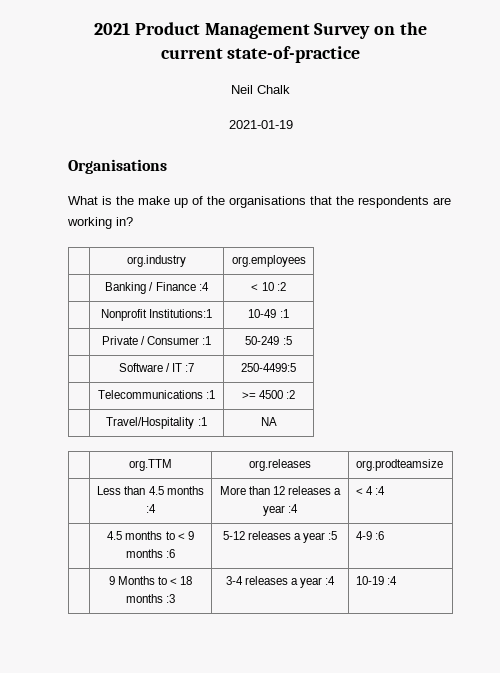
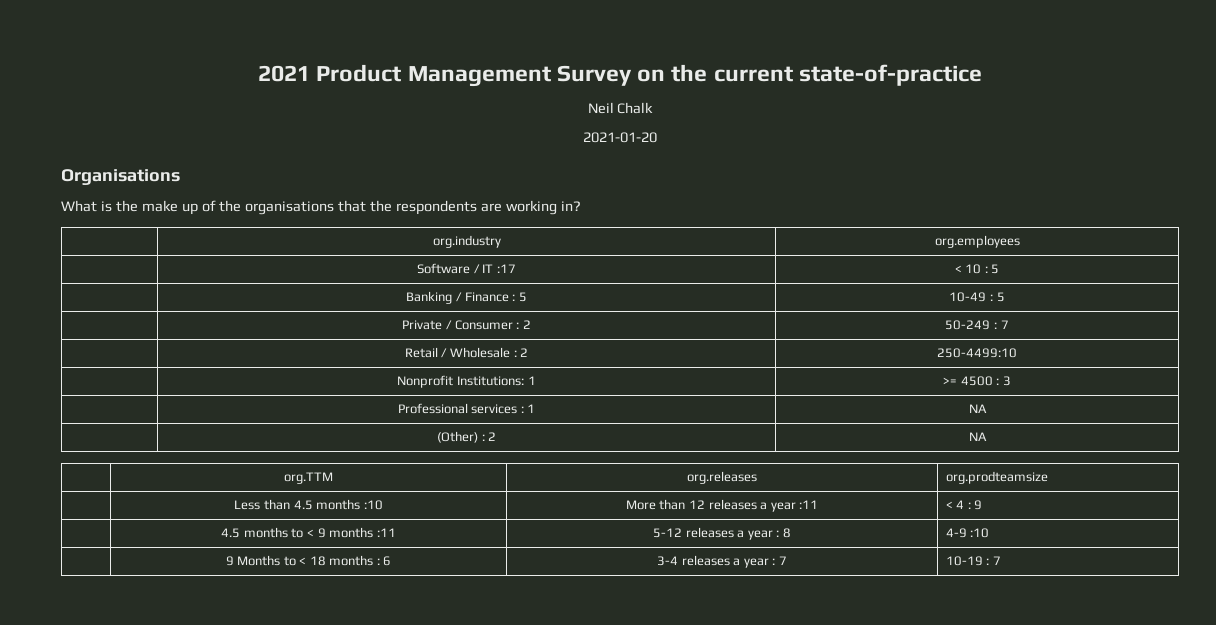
[228,120,293,129] 2021-01-19 -> [583,132,657,143] 2021-01-20
[105,282,209,294] [251,282,286,291] [100,309,213,321] Banking / Finance :4 | < 10 :2 // | Nonprofit Institutions:1 -> [417,263,516,274] [954,264,1000,274] [406,291,527,304] Software / IT :17 | < 10 : 5 // | Banking / Finance : 5
[279,309,289,318] :1 -> [990,292,1005,302] : 5
[202,336,212,345] :1 -> [516,320,531,329] : 2
[282,336,292,345] [118,363,195,372] [241,363,296,372] [97,390,216,399] [241,390,296,399] [106,417,207,429] :5 // | Software / IT :7 | 250-4499:5 // | Telecommunications :1 | >= 4500 :2 // | Travel/Hospitality :1 -> [994,320,1009,329] [404,347,529,358] [937,348,1017,358] [397,375,536,388] [943,376,1011,386] [397,403,536,414] [968,404,987,413] [436,431,497,443] : 7 // | Retail / Wholesale : 2 | 250-4499:10 // | Nonprofit Institutions: 1 | >= 4500 : 3 // | Professional services : 1 | NA // | (Other) : 2
[146,504,156,513] :4 -> [363,500,383,510] :10
[288,504,299,513] :4 -> [799,500,819,509] :11
[374,486,385,495] :4 -> [967,500,983,510] : 9
[166,549,176,558] :6 -> [376,528,396,537] :11
[328,531,338,540] :5 -> [776,528,791,538] : 8
[374,531,384,540] :6 -> [970,528,990,538] :10
[166,594,176,603] :3 -> [376,556,392,566] : 6
[325,576,336,585] :4 -> [772,556,787,565] : 7
[386,576,397,585] :4 -> [986,556,1001,565] : 7

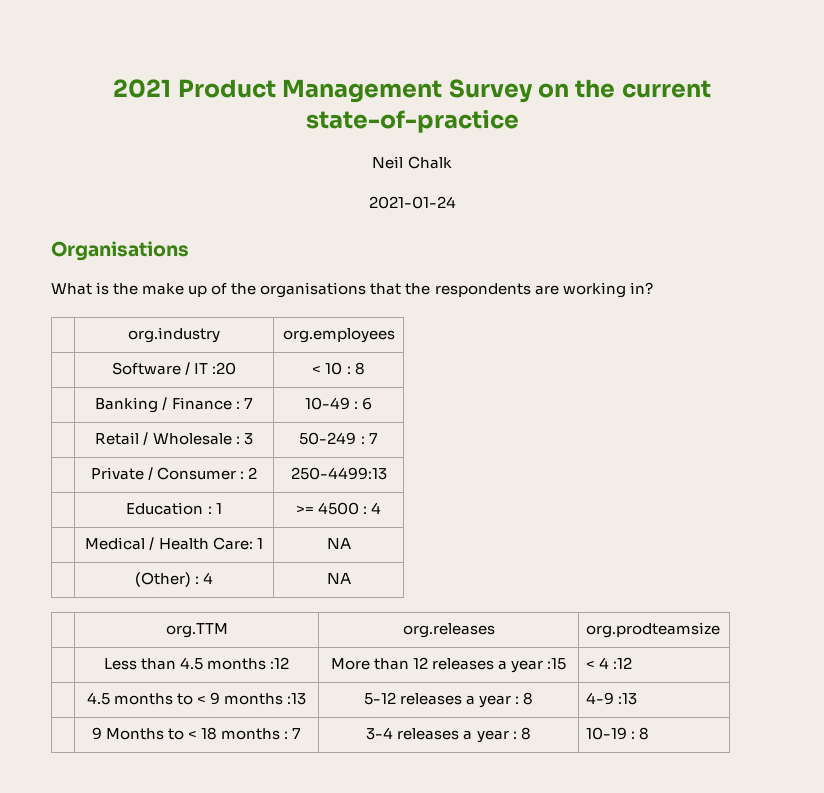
[583,132,657,143] 2021-01-20 -> [368,196,456,209] 2021-01-24
[496,264,516,273] :17 -> [212,362,237,375] :20
[991,264,1000,274] 5 -> [354,362,365,375] 8
[518,292,527,302] 5 -> [243,398,253,409] 7
[996,292,1005,302] 5 -> [362,397,373,410] [95,432,253,445] [299,432,378,445] 6 // | Retail / Wholesale : 3 | 50-249 : 7
[945,320,1009,330] [404,347,529,358] [937,348,1017,358] [397,375,524,388] 50-249 : 7 // | Retail / Wholesale : 2 | 250-4499:10 // | Nonprofit Institutions: -> [290,467,387,480] [126,502,212,515] 250-4499:13 // | Education :
[1002,376,1011,386] [397,403,524,414] 3 // | Professional services : -> [371,502,382,514] [85,537,253,550] 4 // | Medical / Health Care:
[488,432,497,441] 2 -> [203,572,214,584] 4
[363,500,383,510] :10 -> [270,657,290,669] :12
[799,500,819,509] :11 -> [547,658,567,670] :15
[967,500,983,510] : 9 -> [613,657,633,669] :12
[376,528,396,537] :11 -> [287,693,307,705] :13
[970,528,990,538] :10 -> [618,693,638,705] :13
[383,556,392,566] 6 -> [292,728,302,739] 7
[778,556,787,565] 7 -> [520,727,531,740] 8
[992,556,1001,565] 7 -> [639,727,650,740] 8

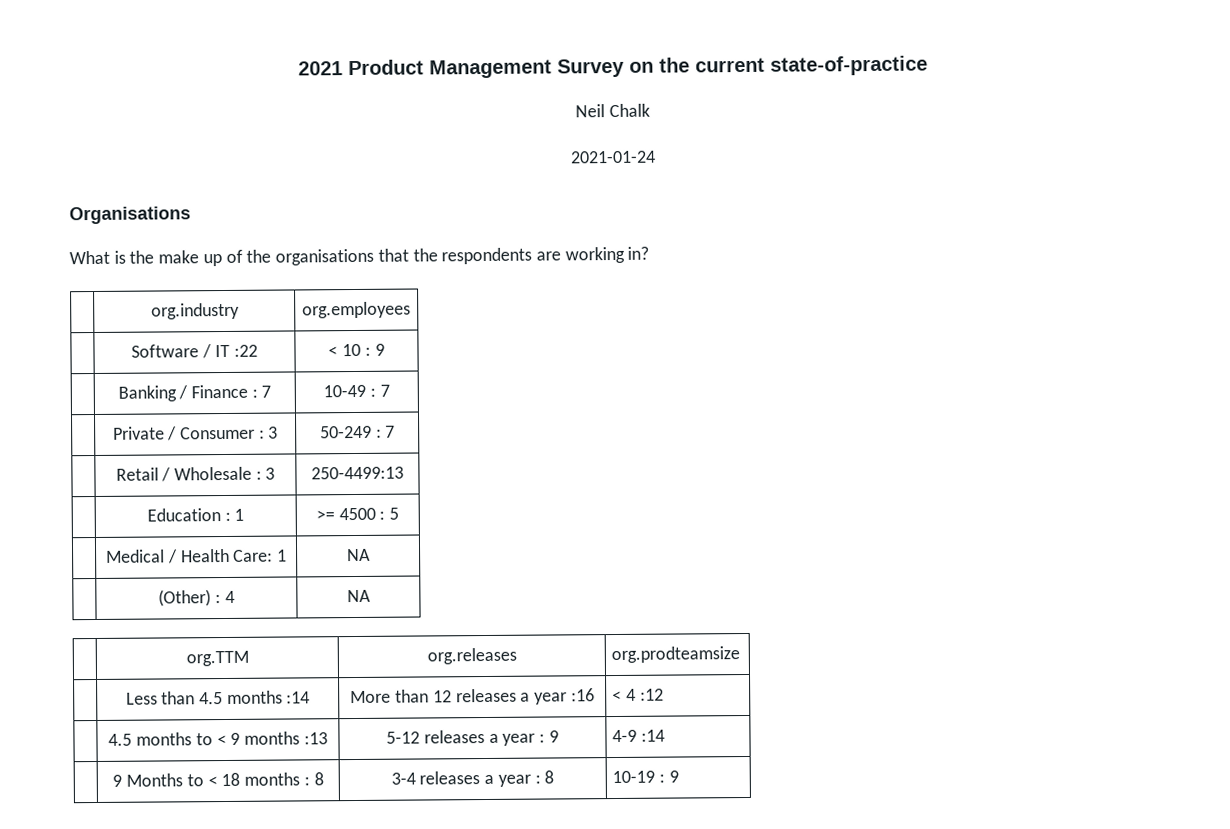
[212,362,237,375] :20 -> [233,344,258,357] :22
[354,362,365,375] 8 -> [374,343,385,356] 9
[362,397,373,410] [95,432,232,445] 6 // | Retail / Wholesale -> [379,384,390,397] [112,426,255,441] 7 // | Private / Consumer
[90,467,258,480] Private / Consumer : 2 -> [115,466,276,482] Retail / Wholesale : 3
[371,502,382,514] 4 -> [389,507,400,520] 5
[270,657,290,669] :12 -> [286,691,311,704] :14
[547,658,567,670] :15 -> [570,688,595,702] :16
[523,692,534,705] 8 -> [548,730,559,743] 9
[618,693,638,705] :13 -> [641,729,666,742] :14
[292,728,302,739] 7 -> [313,772,324,786] 8
[639,727,650,740] 8 -> [668,770,679,783] 9

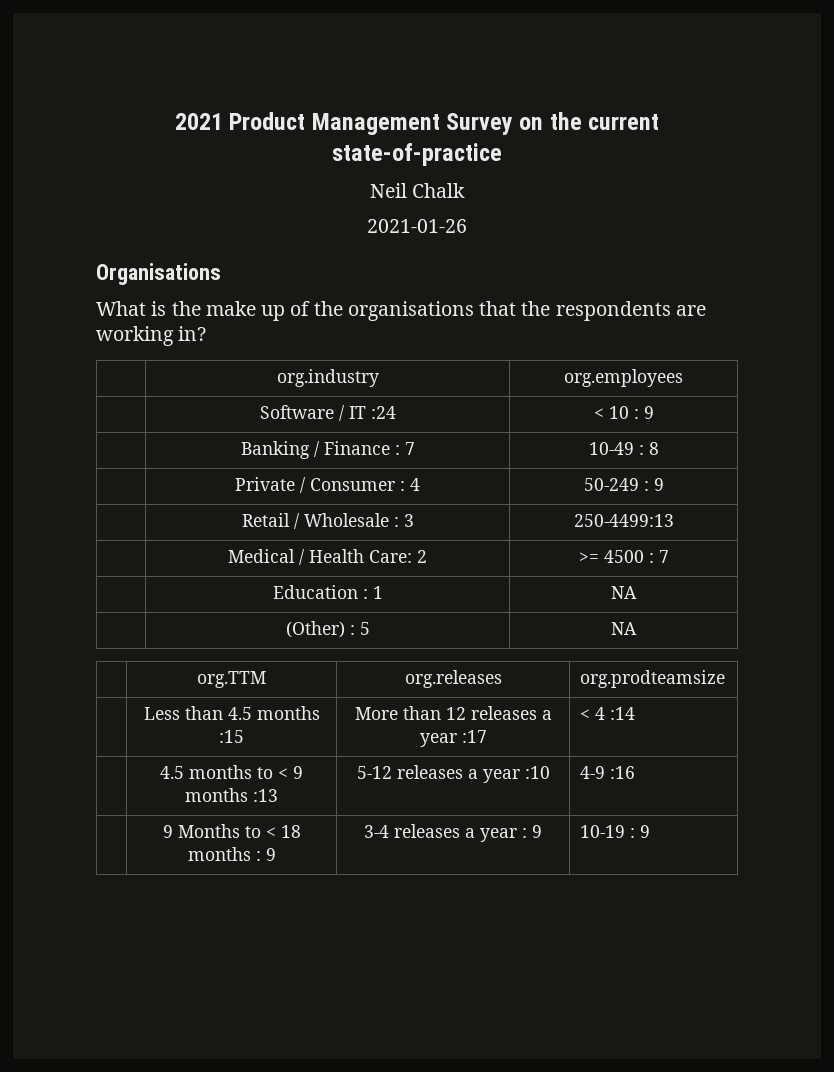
[570,150,656,164] 2021-01-24 -> [367,219,467,233] 2021-01-26
[233,344,258,357] :22 -> [370,406,396,419] :24
[379,384,390,397] 7 -> [648,442,659,455] 8
[268,426,279,439] 3 -> [410,478,420,491] 4
[385,425,396,438] 7 -> [653,478,664,491] 9
[146,508,245,522] [315,507,400,521] [106,548,274,564] Education : 1 | >= 4500 : 5 // | Medical / Health Care: -> [228,549,427,565] [578,550,669,563] [272,585,368,599] Medical / Health Care: 2 | >= 4500 : 7 // | Education :
[224,590,235,604] 4 -> [359,622,370,635] 5
[286,691,311,704] :14 -> [219,730,244,743] :15
[570,688,595,702] :16 -> [461,730,487,743] :17
[639,688,664,701] :12 -> [609,707,635,720] :14
[539,730,559,743] : 9 -> [524,766,550,779] :10
[641,729,666,742] :14 -> [609,766,635,779] :16
[313,772,324,786] 8 -> [265,848,276,861] 9
[544,770,555,784] 8 -> [532,825,542,838] 9

